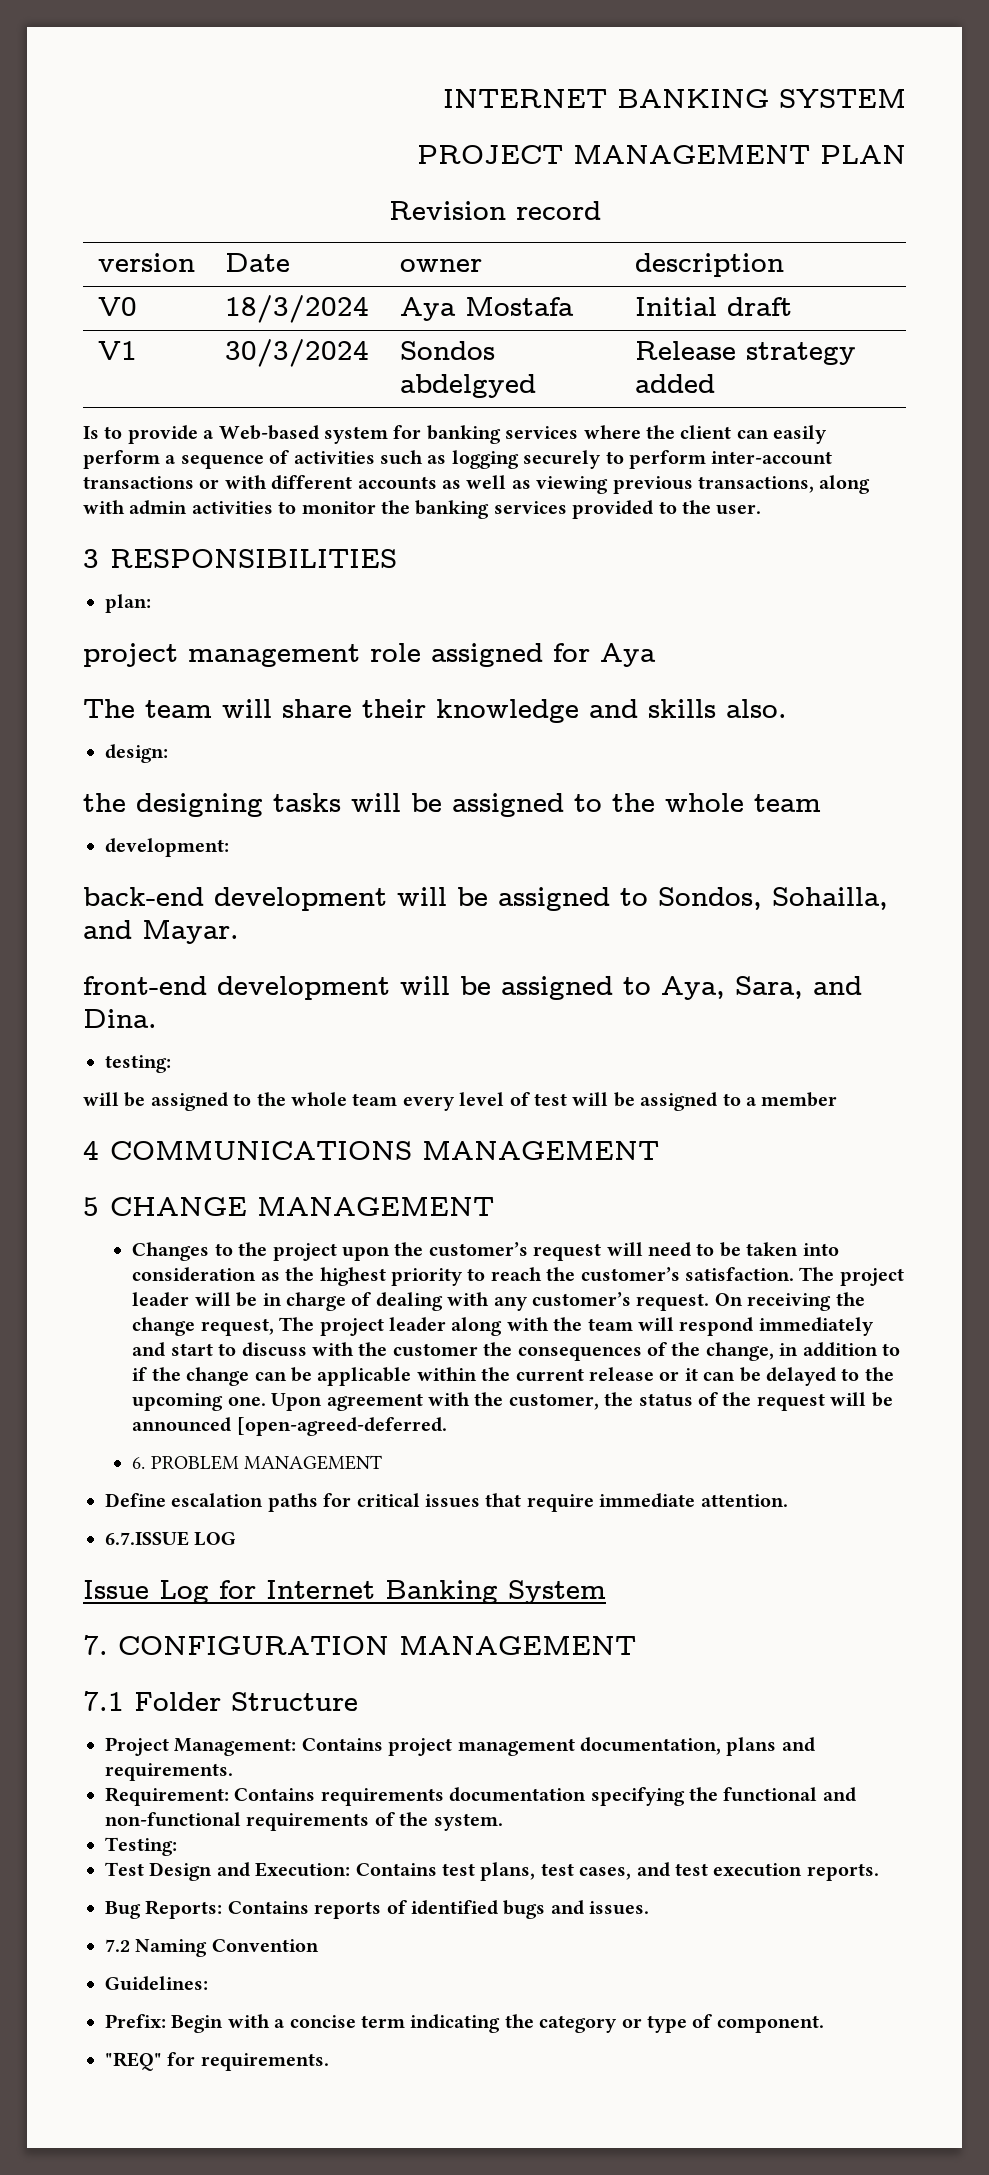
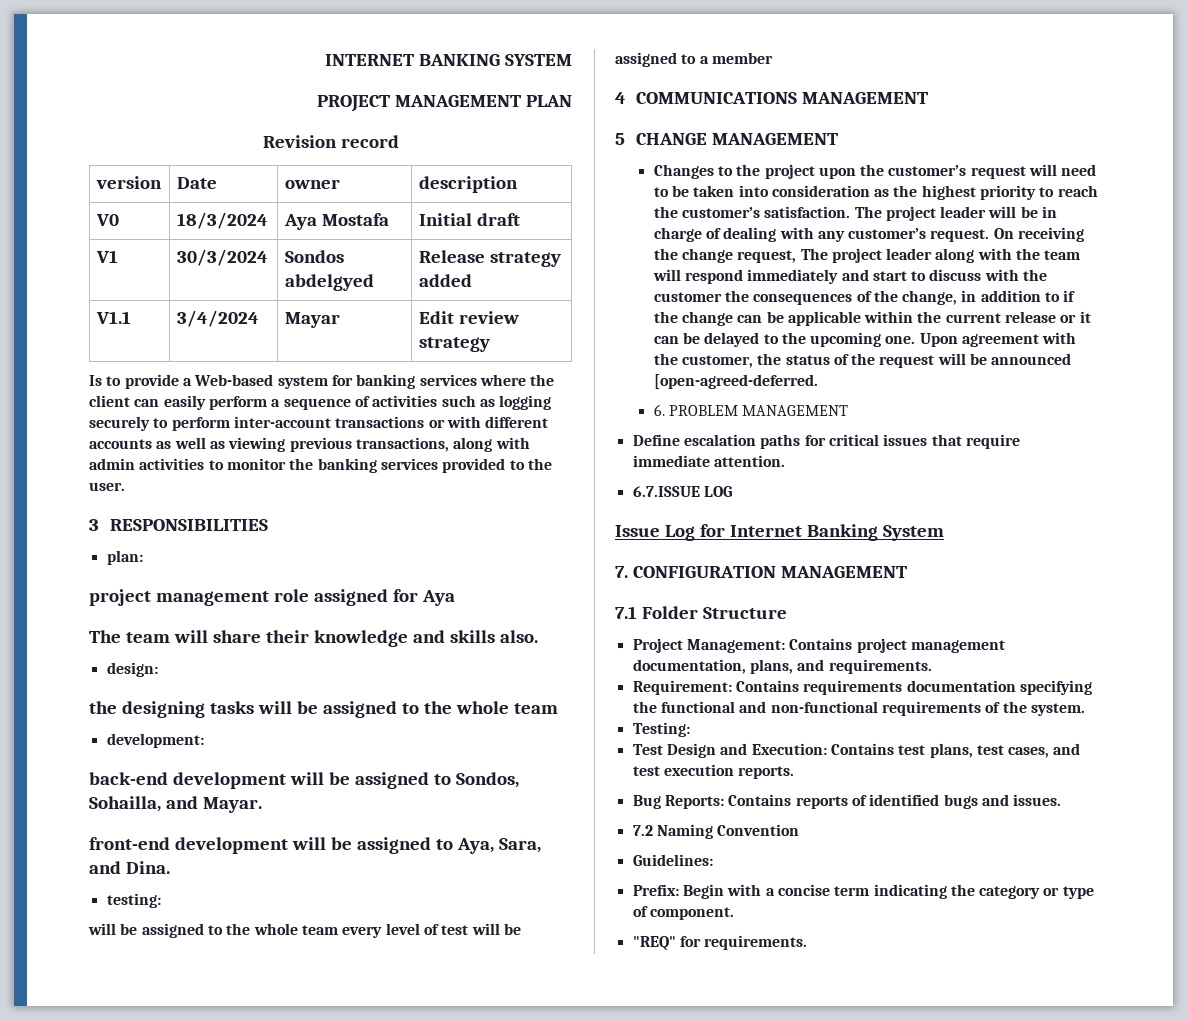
(715, 383) none -> [95,311,131,324] [176,310,259,327] [284,312,340,328] [418,311,519,324] [418,337,490,352] // V1.1 | 3/4/2024 | Mayar | Edit review strategy
[726,1737,777,1756] plans -> [749,659,793,674] plans,

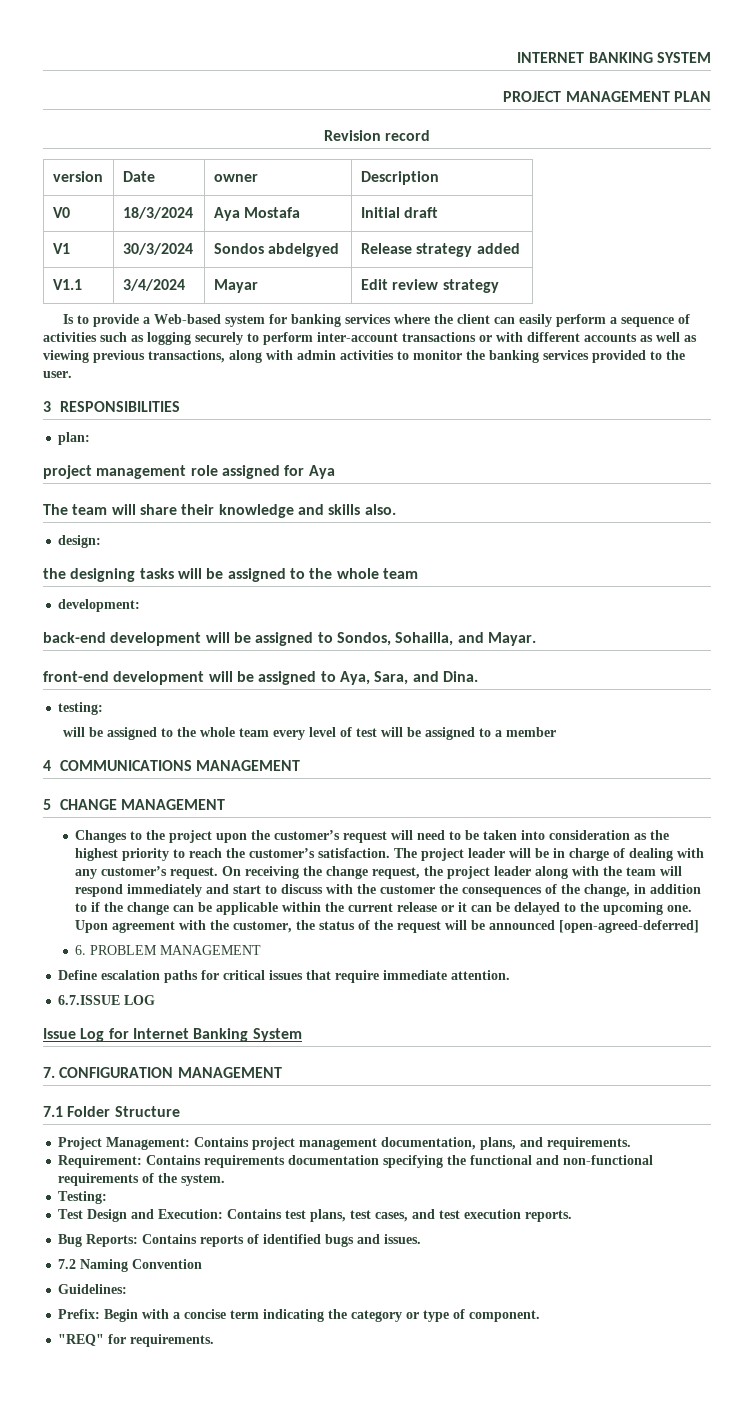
[418,176,518,193] description -> [360,171,439,185] Description
[800,248,828,260] The -> [424,866,444,876] the
[653,374,818,389] [open-agreed-deferred. -> [559,920,700,933] [open-agreed-deferred]

